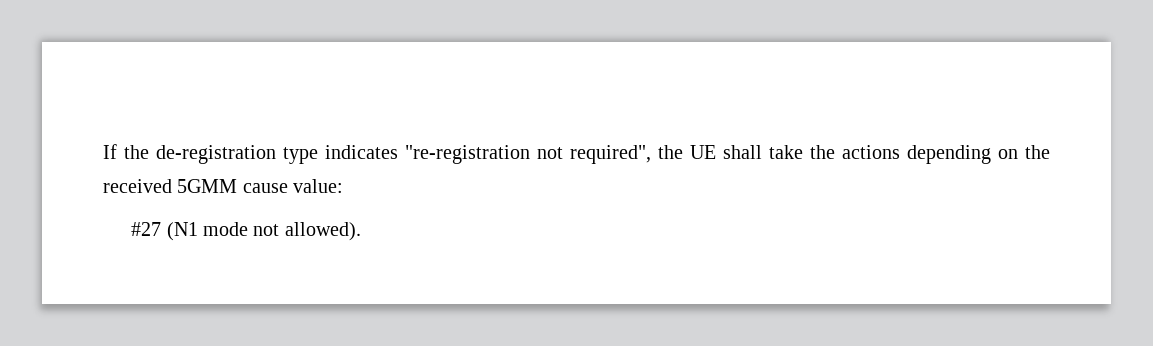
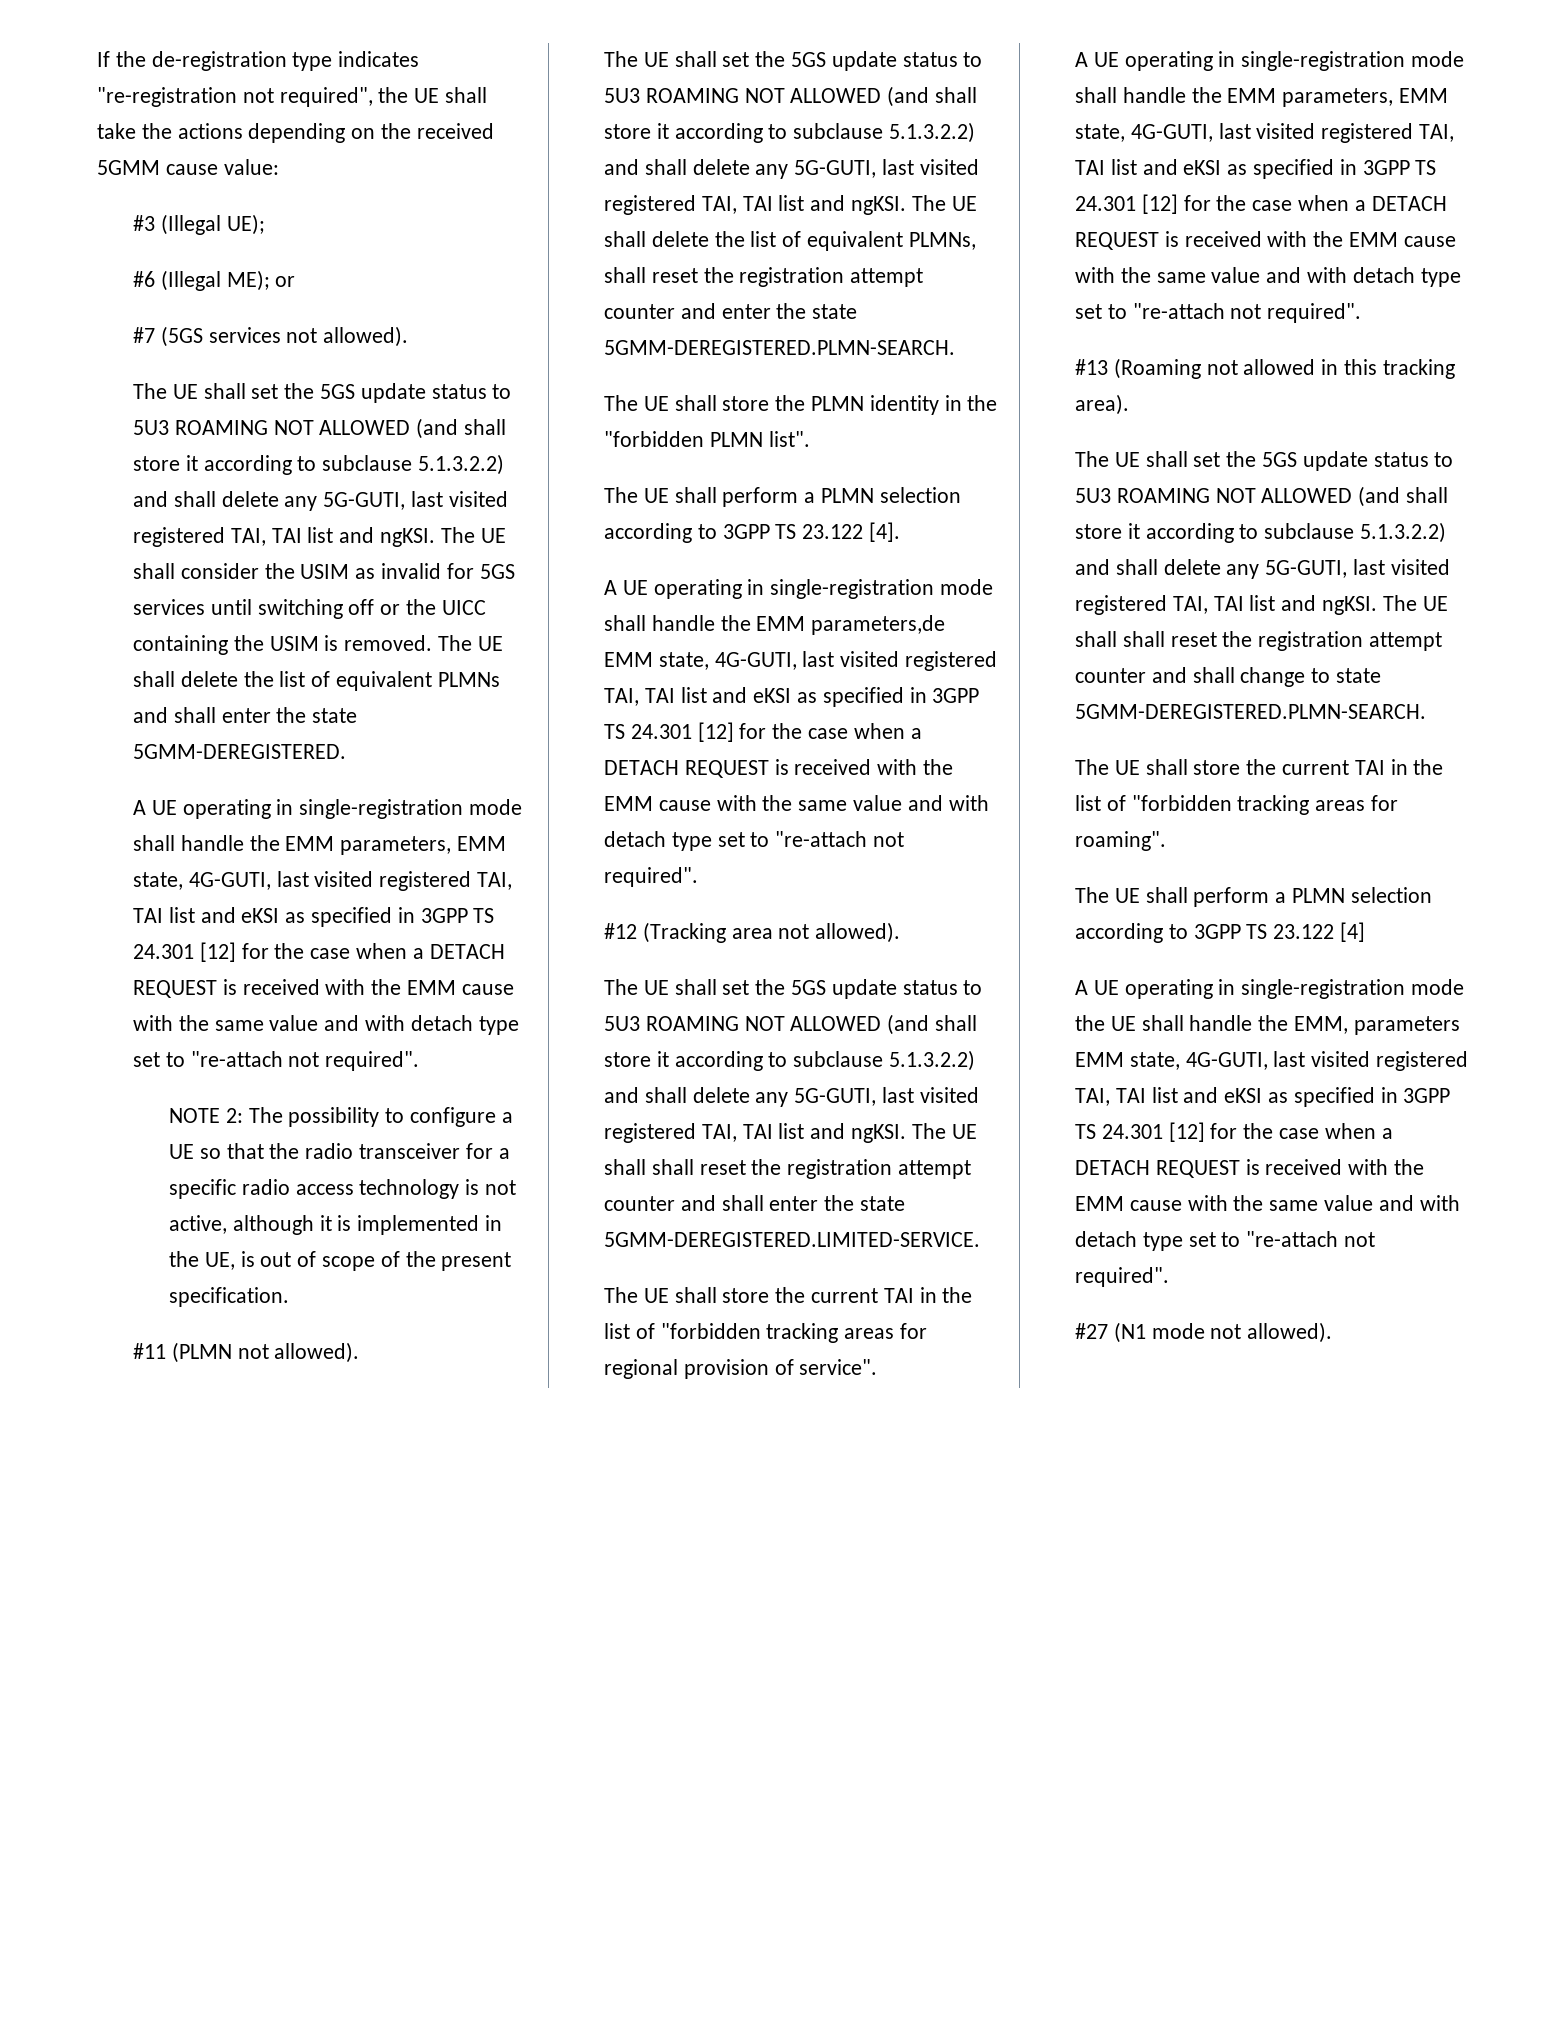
(344, 186) none -> [133,214,265,235] [133,270,296,291] [133,326,409,347] [133,383,512,403] [133,418,507,439] [133,454,505,475] [133,491,508,511] [133,527,506,547] [133,563,515,579] [133,599,486,619] [133,635,503,655] [133,671,500,691] [133,707,358,723] [133,744,347,759] [133,799,523,819] [133,835,507,855] [133,871,513,891] [133,907,495,927] [133,942,505,962] [133,979,514,998] [133,1015,519,1035] [133,1051,420,1071] [169,1107,513,1127] [169,1143,510,1159] [169,1179,517,1199] [169,1215,503,1235] [169,1251,512,1271] [169,1287,290,1307] [133,1342,360,1363] [604,51,983,71] [604,86,978,107] [604,122,976,143] [604,159,979,179] [604,195,977,215] [604,231,976,251] [604,267,924,287] [604,303,858,319] [604,340,956,355] [604,395,998,415] [604,431,810,447] [604,487,961,507] [604,522,901,543] [604,579,994,599] [604,615,946,635] [604,651,998,671] [604,687,980,707] [604,722,922,742] [604,759,954,778] [604,795,989,811] [604,831,905,851] [604,867,699,887] [604,922,901,943] [604,979,983,999] [604,1014,978,1035] [604,1050,976,1071] [604,1087,979,1107] [604,1123,977,1143] [604,1159,972,1179] [604,1195,906,1211] [604,1232,981,1247] [604,1287,973,1303] [604,1323,928,1343] [604,1359,878,1379] [1075,51,1465,71] [1075,87,1449,107] [1075,123,1455,143] [1075,159,1437,179] [1075,194,1447,214] [1075,231,1456,250] [1075,267,1461,287] [1075,303,1362,323] [1075,358,1455,379] [1075,394,1130,415] [1075,451,1454,471] [1075,486,1449,507] [1075,522,1447,543] [1075,559,1450,579] [1075,595,1448,615] [1075,631,1443,651] [1075,667,1382,687] [1075,704,1427,719] [1075,759,1444,775] [1075,795,1399,815] [1075,831,1167,851] [1075,887,1432,907] [1075,922,1366,943] [1075,979,1465,999] [1075,1015,1460,1035] [1075,1051,1469,1071] [1075,1087,1451,1107] [1075,1122,1393,1142] [1075,1159,1425,1178] [1075,1195,1460,1211] [1075,1231,1376,1251] [1075,1267,1170,1287] // #3 (Illegal UE); // #6 (Illegal ME); or // #7 (5GS services not allowed). // The UE shall set the 5GS update status to 5U3 ROAMING NOT ALLOWED (and shall store it according to subclause 5.1.3.2.2) and shall delete any 5G-GUTI, last visited registered TAI, TAI list and ngKSI. The UE shall consider the USIM as invalid for 5GS services until switching off or the UICC containing the USIM is removed. The UE shall delete the list of equivalent PLMNs and shall enter the state 5GMM-DEREGISTERED. // A UE operating in single-registration mode shall handle the EMM parameters, EMM state, 4G-GUTI, last visited registered TAI, TAI list and eKSI as specified in 3GPP TS 24.301 [12] for the case when a DETACH REQUEST is received with the EMM cause with the same value and with detach type set to "re-attach not required". // NOTE 2: The possibility to configure a UE so that the radio transceiver for a specific radio access technology is not active, although it is implemented in the UE, is out of scope of the present specification. // #11 (PLMN not allowed). // The UE shall set the 5GS update status to 5U3 ROAMING NOT ALLOWED (and shall store it according to subclause 5.1.3.2.2) and shall delete any 5G-GUTI, last visited registered TAI, TAI list and ngKSI. The UE shall delete the list of equivalent PLMNs, shall reset the registration attempt counter and enter the state 5GMM-DEREGISTERED.PLMN-SEARCH. // The UE shall store the PLMN identity in the "forbidden PLMN list". // The UE shall perform a PLMN selection according to 3GPP TS 23.122 [4]. // A UE operating in single-registration mode shall handle the EMM parameters,de EMM state, 4G-GUTI, last visited registered TAI, TAI list and eKSI as specified in 3GPP TS 24.301 [12] for the case when a DETACH REQUEST is received with the EMM cause with the same value and with detach type set to "re-attach not required". // #12 (Tracking area not allowed). // The UE shall set the 5GS update status to 5U3 ROAMING NOT ALLOWED (and shall store it according to subclause 5.1.3.2.2) and shall delete any 5G-GUTI, last visited registered TAI, TAI list and ngKSI. The UE shall shall reset the registration attempt counter and shall enter the state 5GMM-DEREGISTERED.LIMITED-SERVICE. // The UE shall store the current TAI in the list of "forbidden tracking areas for regional provision of service". // A UE operating in single-registration mode shall handle the EMM parameters, EMM state, 4G-GUTI, last visited registered TAI, TAI list and eKSI as specified in 3GPP TS 24.301 [12] for the case when a DETACH REQUEST is received with the EMM cause with the same value and with detach type set to "re-attach not required". // #13 (Roaming not allowed in this tracking area). // The UE shall set the 5GS update status to 5U3 ROAMING NOT ALLOWED (and shall store it according to subclause 5.1.3.2.2) and shall delete any 5G-GUTI, last visited registered TAI, TAI list and ngKSI. The UE shall shall reset the registration attempt counter and shall change to state 5GMM-DEREGISTERED.PLMN-SEARCH. // The UE shall store the current TAI in the list of "forbidden tracking areas for roaming". // The UE shall perform a PLMN selection according to 3GPP TS 23.122 [4] // A UE operating in single-registration mode the UE shall handle the EMM, parameters EMM state, 4G-GUTI, last visited registered TAI, TAI list and eKSI as specified in 3GPP TS 24.301 [12] for the case when a DETACH REQUEST is received with the EMM cause with the same value and with detach type set to "re-attach not required".

